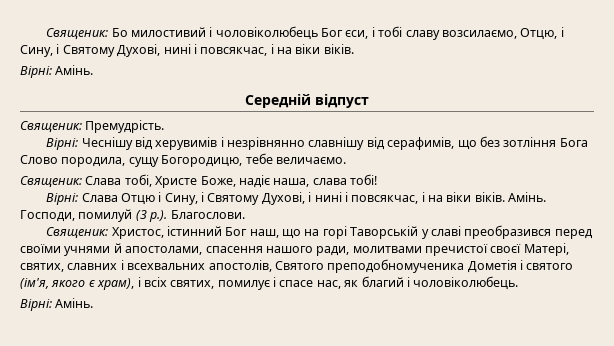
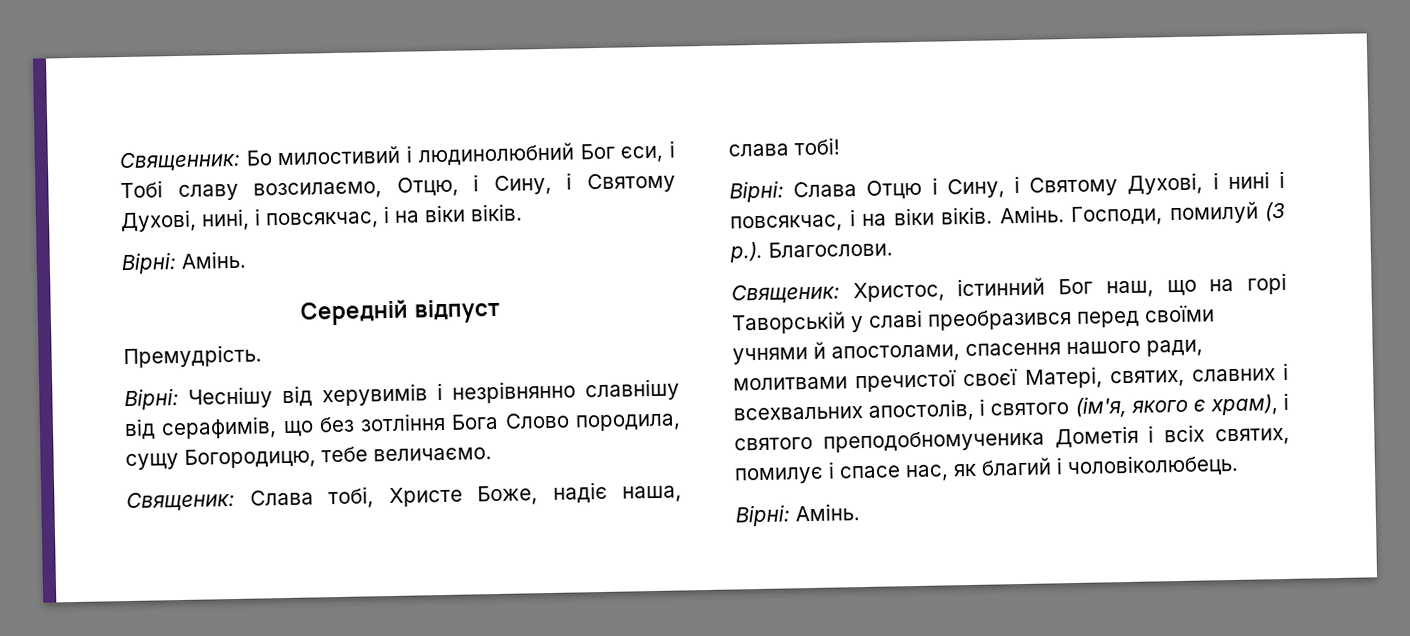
[46,28,109,40] Священик: -> [119,150,241,173] Священник:
[215,26,318,40] чоловіколюбець -> [417,142,575,167] людинолюбний
[378,26,403,37] тобі -> [120,180,163,199] Тобі
[163,44,191,54] нині -> [201,208,250,231] нині,
[20,121,82,133] Священик: -> (501, 311) none
[274,259,517,273] Святого преподобномученика Дометія -> (975, 410) none
(141, 282) none -> [734,425,1155,453] святого преподобномученика Дометія і

